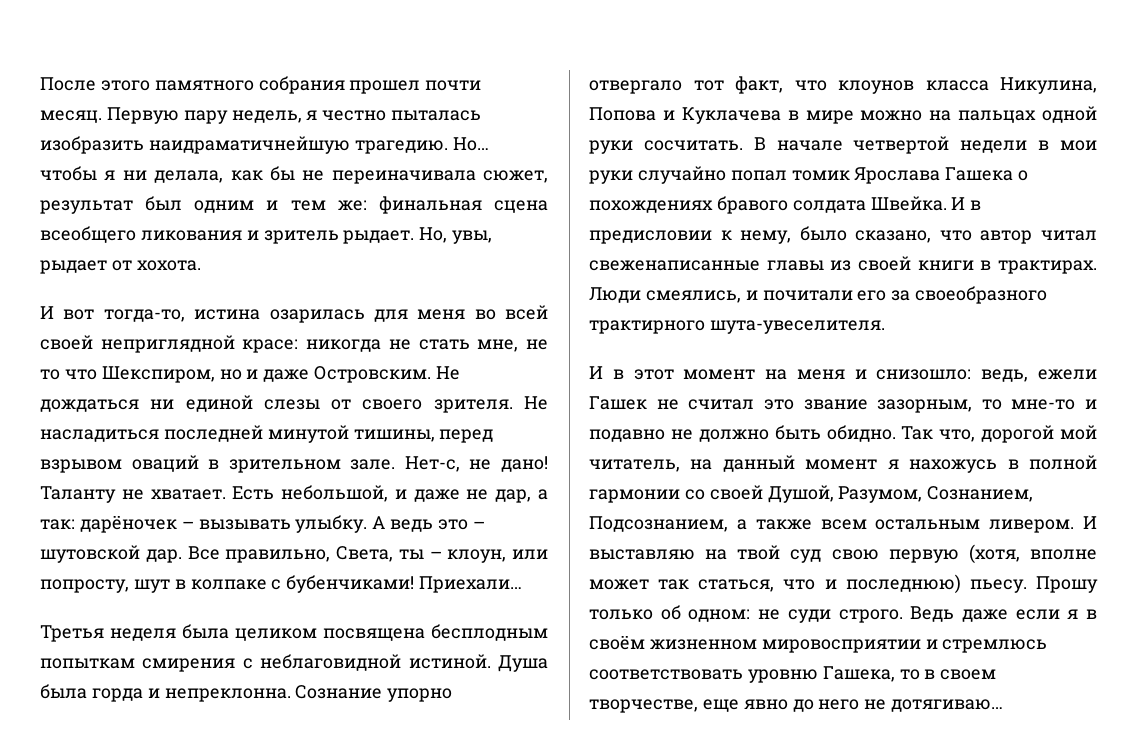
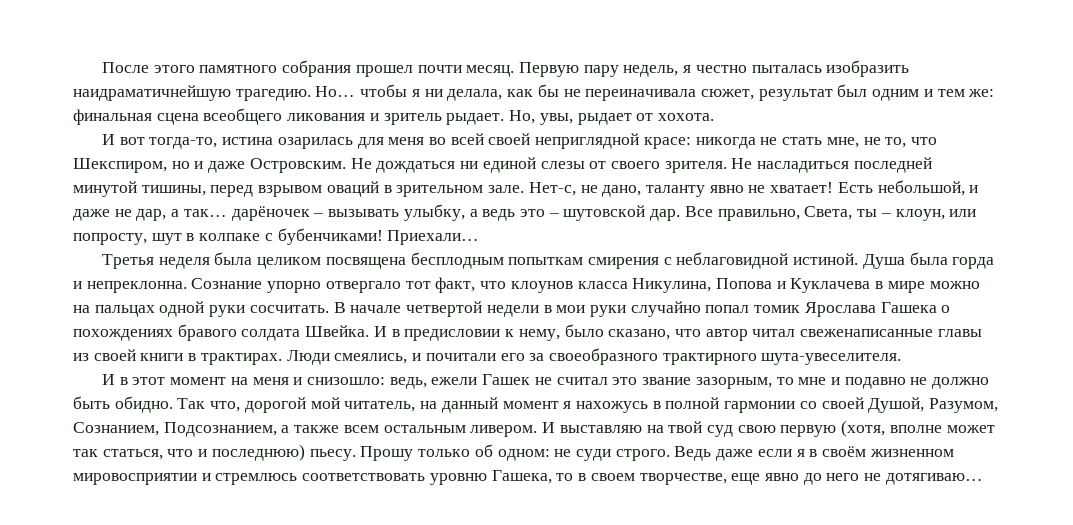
[40,369,60,380] то -> [885,137,907,148] то,
[500,456,548,472] [40,486,226,503] дано! Таланту не хватает. -> [602,182,834,197] дано, таланту явно не хватает!
[40,519,75,530] так: -> [183,209,227,217] так…
[295,515,386,533] улыбку. А -> [403,204,478,221] улыбку, а
[1011,399,1076,410] мне-то -> [798,377,827,385] мне

